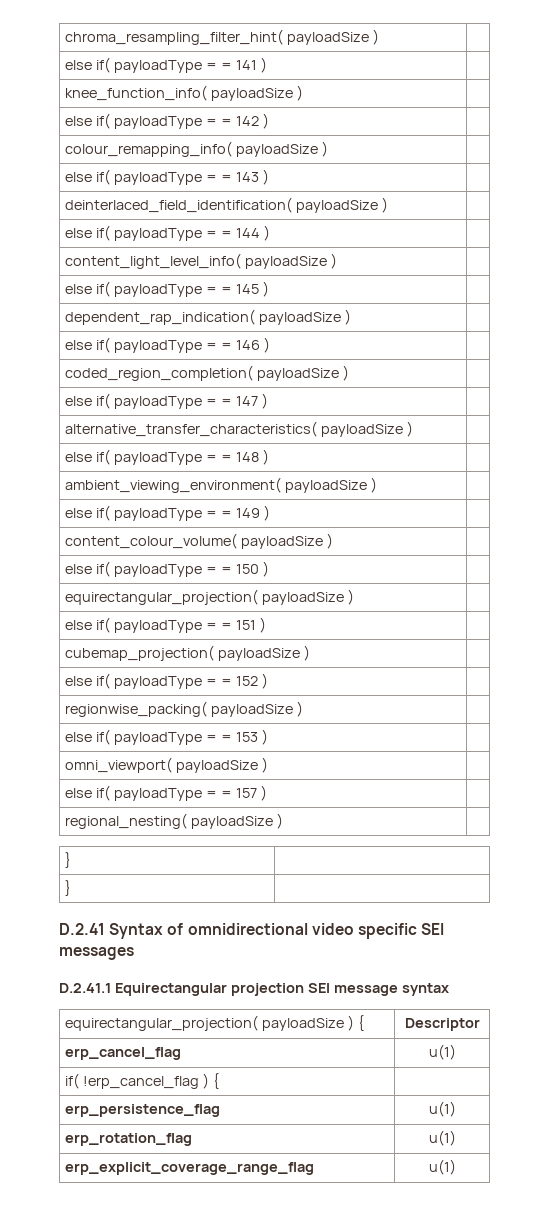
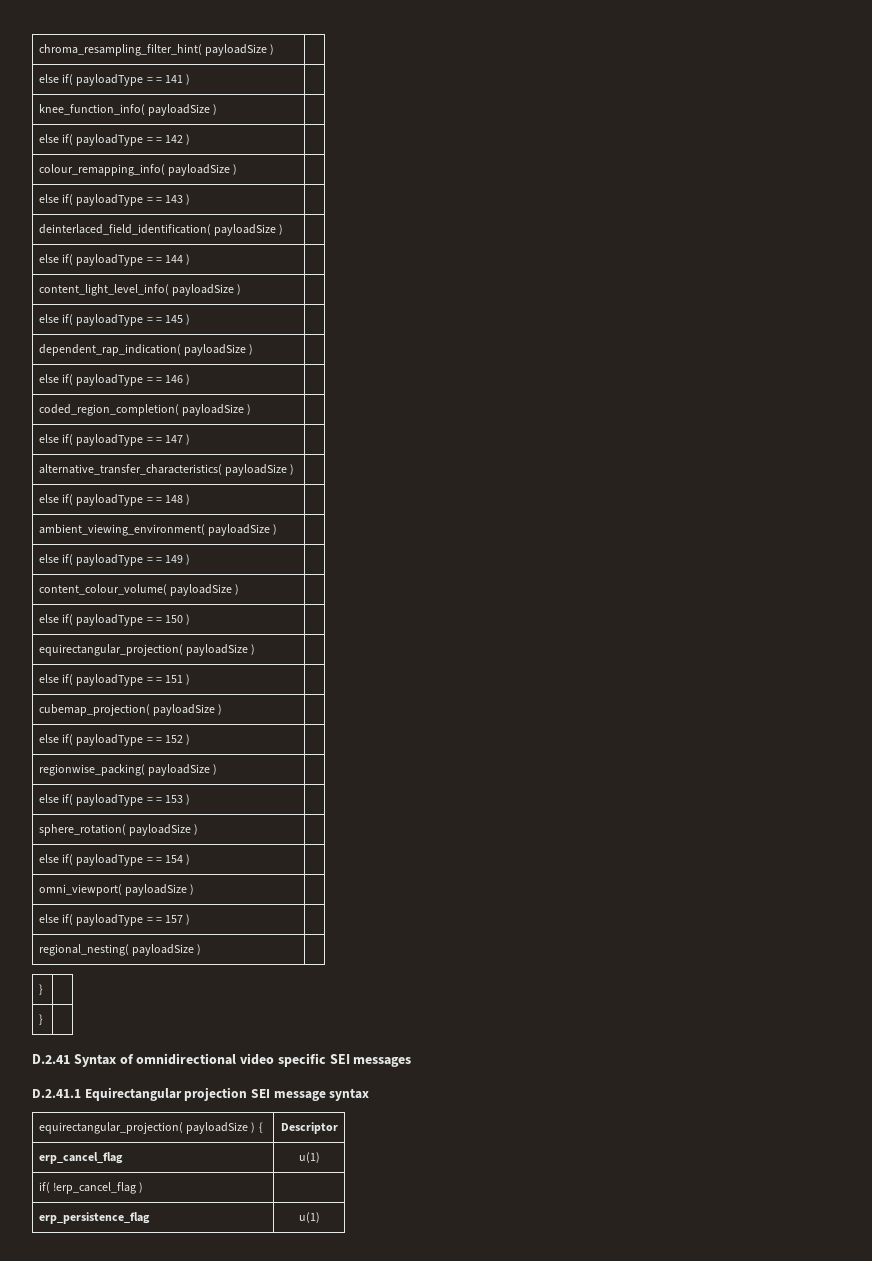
(268, 737) none -> [38,824,199,836] [38,854,191,866] // sphere_rotation( payloadSize ) | // else if( payloadType = = 154 ) |
[212,1073,219,1089] { -> (144, 1187) none
[65,1133,193,1146] [428,1130,456,1146] [65,1162,315,1175] [428,1159,456,1175] // erp_rotation_flag | u(1) // erp_explicit_coverage_range_flag | u(1) -> (320, 1217) none

